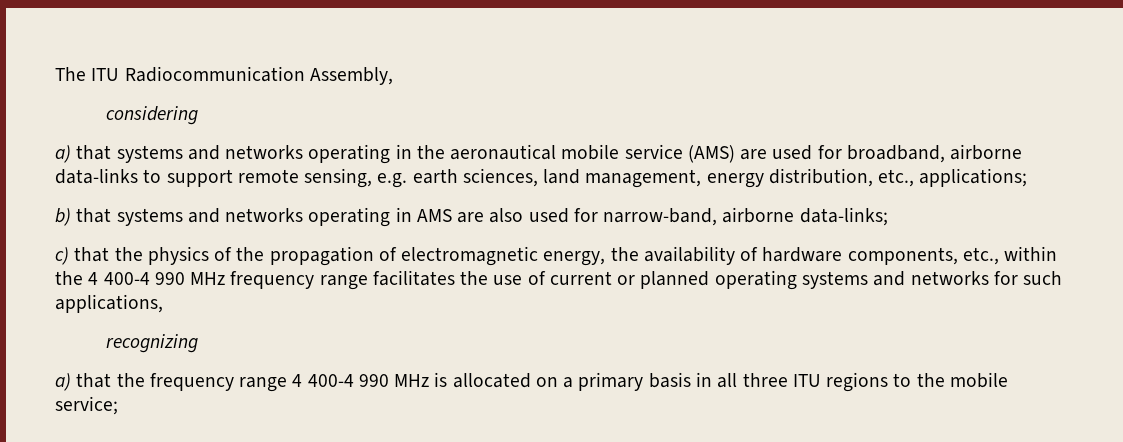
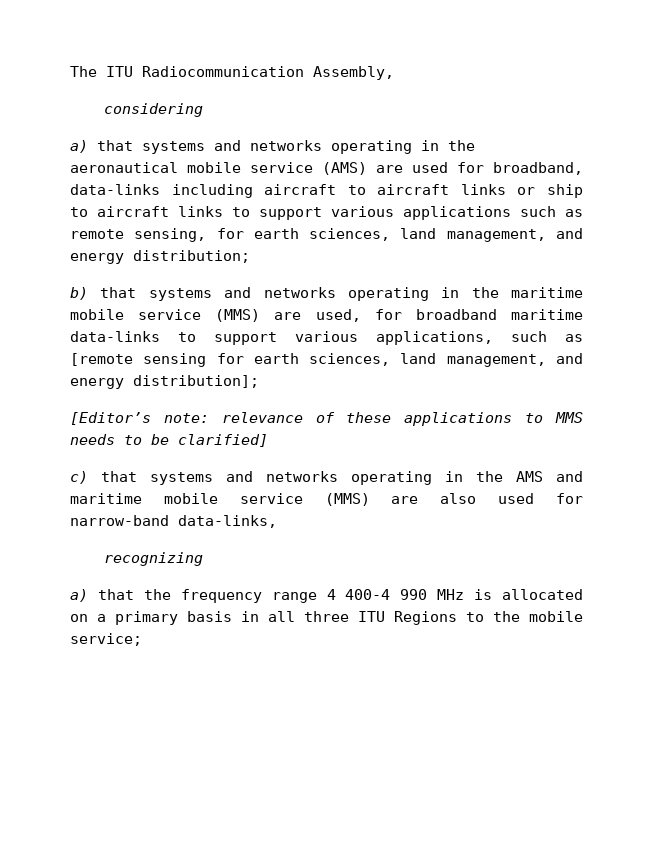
[950,144,1023,160] [55,168,233,187] airborne data-links to support -> [70,184,583,198] [70,206,583,220] data-links including aircraft to aircraft links or ship to aircraft links to support various applications such as
[377,168,1028,188] e.g. earth sciences, land management, energy distribution, etc., applications; -> [216,228,583,242] [70,250,250,264] for earth sciences, land management, and energy distribution;
[416,207,888,226] [55,246,1058,266] [55,270,1063,290] [55,294,163,313] AMS are also used for narrow-band, airborne data-links; // c) that the physics of the propagation of electromagnetic energy, the availability of hardware components, etc., within the 4 400-4 990 MHz frequency range facilitates the use of current or planned operating systems and networks for such applications, -> [471,287,583,298] [70,309,583,322] [70,331,583,345] [70,353,583,367] [70,375,259,389] [70,412,583,426] [70,434,268,447] [70,471,583,485] [70,493,583,506] [70,515,277,528] the maritime mobile service (MMS) are used, for broadband maritime data-links to support various applications, such as [remote sensing for earth sciences, land management, and energy distribution]; // [Editor’s note: relevance of these applications to MMS needs to be clarified] // c) that systems and networks operating in the AMS and maritime mobile service (MMS) are also used for narrow-band data-links,
[826,372,889,392] regions -> [394,611,457,625] Regions

